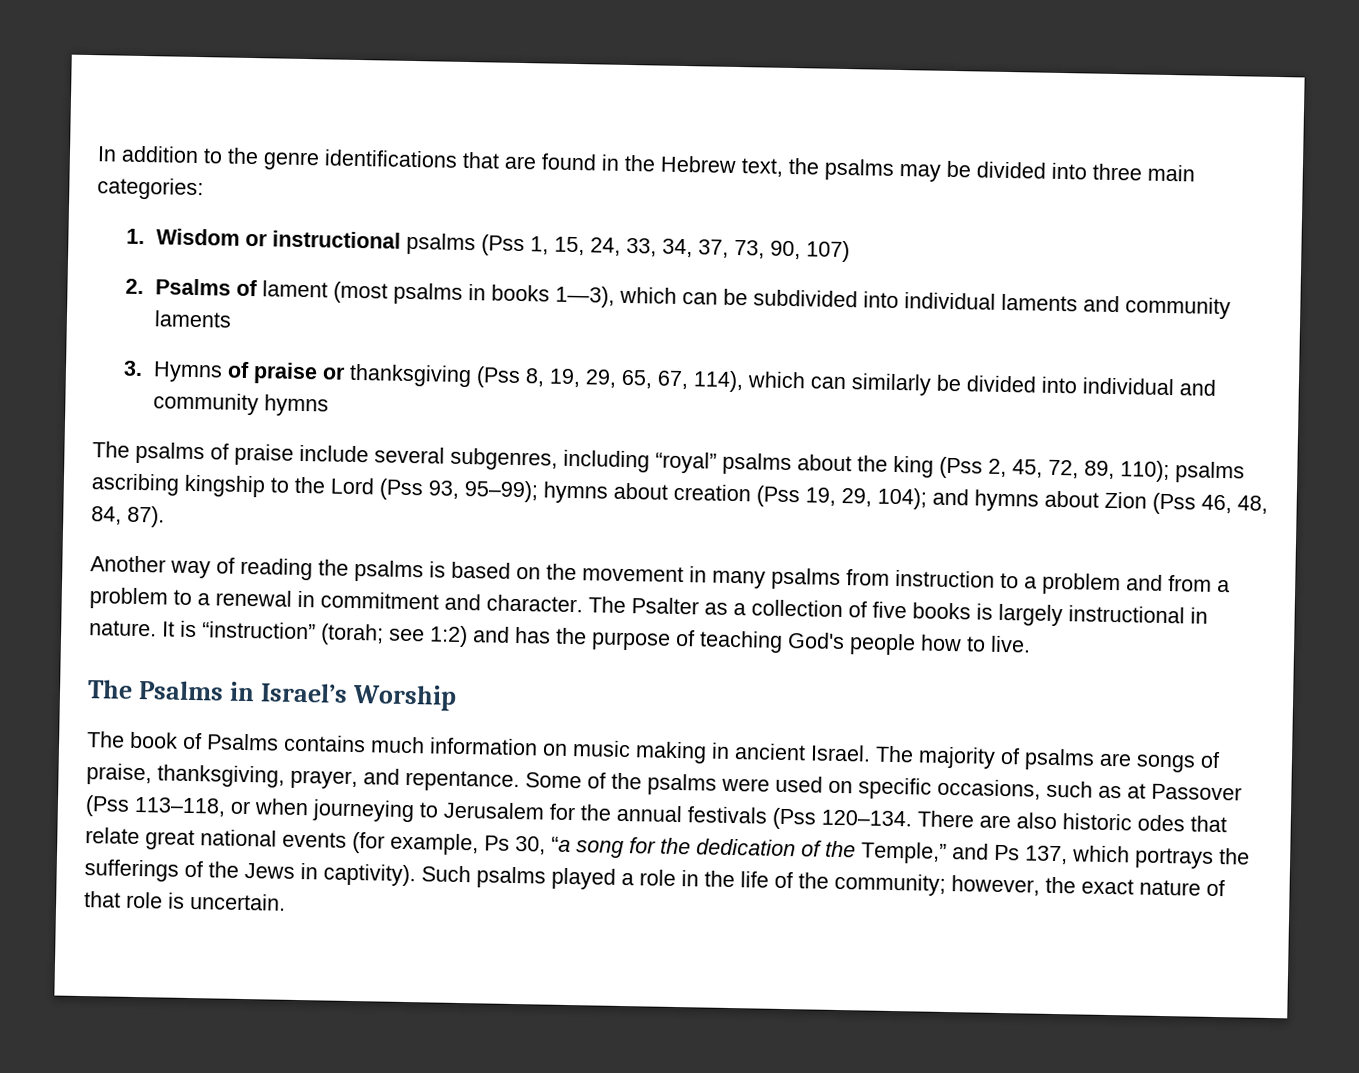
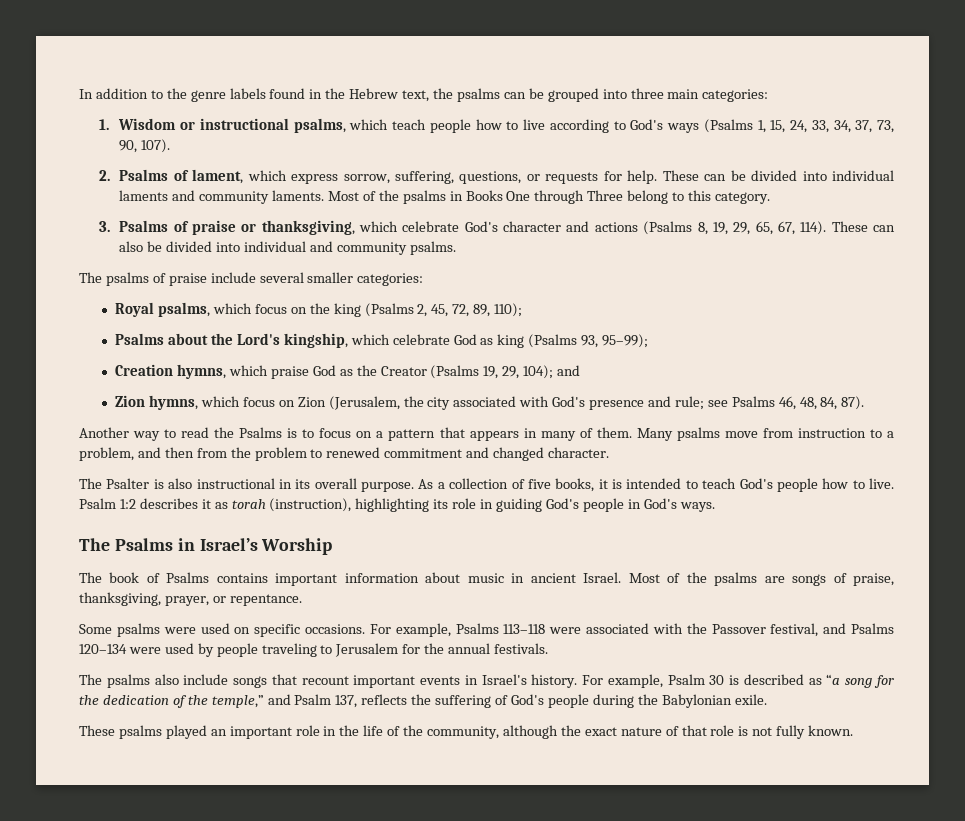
[324,149,537,170] identifications that are -> [229,88,266,99] labels
[899,160,1046,182] may be divided -> [503,88,599,102] can be grouped
[406,232,526,257] psalms (Pss -> [293,118,753,133] psalms, which teach people how to live according to God's ways (Psalms
[806,240,851,263] 107) -> [141,139,171,153] 107).
[262,280,859,308] lament (most psalms in books 1—3), which can be subdivided -> [192,169,798,184] lament, which express sorrow, suffering, questions, or requests for help. These can be divided
[154,310,233,328] laments -> [272,190,770,204] laments. Most of the psalms in Books One through Three belong to this category.
[153,361,224,383] Hymns -> [119,220,169,232] Psalms
[349,363,522,389] thanksgiving (Pss -> [261,220,693,235] thanksgiving, which celebrate God's character and actions (Psalms
[693,370,933,396] 114), which can similarly -> [800,221,895,235] [119,241,144,252] 114). These can also
[264,394,330,417] hymns -> [409,241,456,255] psalms.
[450,447,852,476] subgenres, including “royal” psalms about -> [307,272,424,286] [115,302,307,317] smaller categories: // Royal psalms, which focus on
[939,456,983,479] (Pss -> [364,303,414,317] (Psalms
[1175,461,1245,484] [91,473,1196,515] psalms ascribing kingship to the Lord (Pss 93, 95–99); hymns about creation (Pss 19, 29, 104); and hymns about Zion (Pss -> [115,333,649,348] [115,364,581,379] [115,395,775,410] // Psalms about the Lord's kingship, which celebrate God as king (Psalms 93, 95–99); // Creation hymns, which praise God as the Creator (Psalms 19, 29, 104); and // Zion hymns, which focus on Zion (Jerusalem, the city associated with God's presence and rule; see Psalms
[216,557,1230,596] [89,587,315,610] of reading the psalms is based on the movement in many psalms from instruction to a problem and from a problem to a renewal in -> [164,427,894,441] [79,447,381,461] to read the Psalms is to focus on a pattern that appears in many of them. Many psalms move from instruction to a problem, and then from the problem to renewed
(481, 602) none -> [493,447,545,461] changed
(583, 603) none -> (610, 452) //
[704,599,1208,627] [89,620,783,653] as a collection of five books is largely instructional in nature. It is “instruction” (torah; see 1:2) and has the purpose of teaching -> [153,478,737,492] is also instructional in its overall purpose. As a collection of five books, it is intended to teach
(1031, 644) none -> [79,498,715,512] Psalm 1:2 describes it as torah (instruction), highlighting its role in guiding God's people in God's ways.
[370,736,1020,769] much information on music making in ancient Israel. The majority of -> [275,572,707,586] important information about music in ancient Israel. Most of the
[363,768,400,785] and -> [212,596,226,603] or
[525,772,642,790] Some of the -> [79,624,112,634] // Some
[937,778,1242,801] [85,795,415,823] occasions, such as at Passover (Pss 113–118, or when journeying -> [305,623,895,637] [79,643,317,657] occasions. For example, Psalms 113–118 were associated with the Passover festival, and Psalms 120–134 were used by people traveling
[687,806,1227,833] [85,827,546,856] festivals (Pss 120–134. There are also historic odes that relate great national events (for example, Ps 30, -> [494,643,549,654] [79,674,822,688] festivals. // The psalms also include songs that recount important events in Israel's history. For example, Psalm 30 is described as
[861,841,1250,869] [84,859,634,890] Temple,” and Ps 137, which portrays the sufferings of the Jews in captivity). Such psalms played a -> [211,694,767,708] [79,725,292,739] temple,” and Psalm 137, reflects the suffering of God's people during the Babylonian exile. // These psalms played an important
[834,872,1040,896] community; however, -> [427,725,558,739] community, although
[190,893,286,911] uncertain. -> [752,725,854,739] not fully known.

